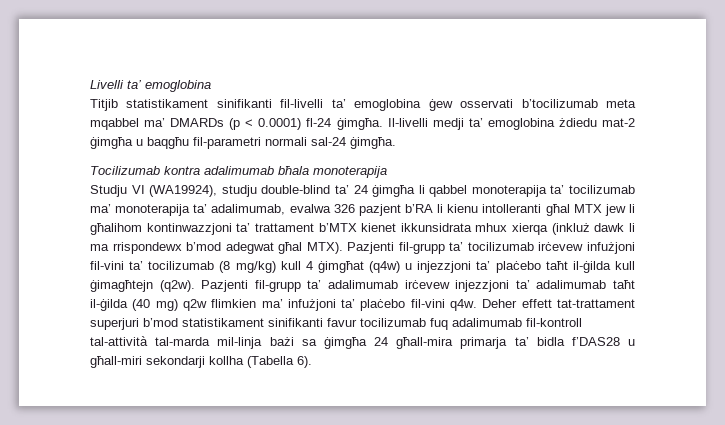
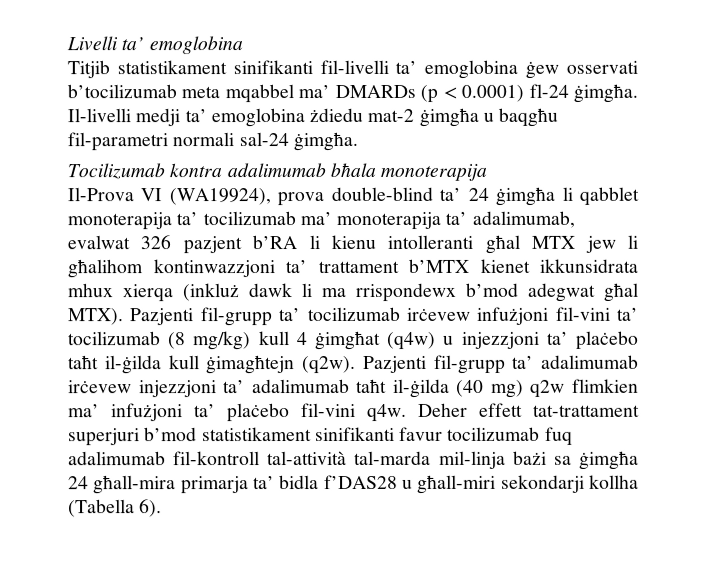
[90,185,127,197] Studju -> [67,187,134,202] Il-Prova
[221,185,257,197] studju -> [277,192,325,207] prova
[429,185,468,197] qabbel -> [579,186,640,206] qabblet
[289,204,331,213] evalwa -> [67,235,130,250] evalwat

